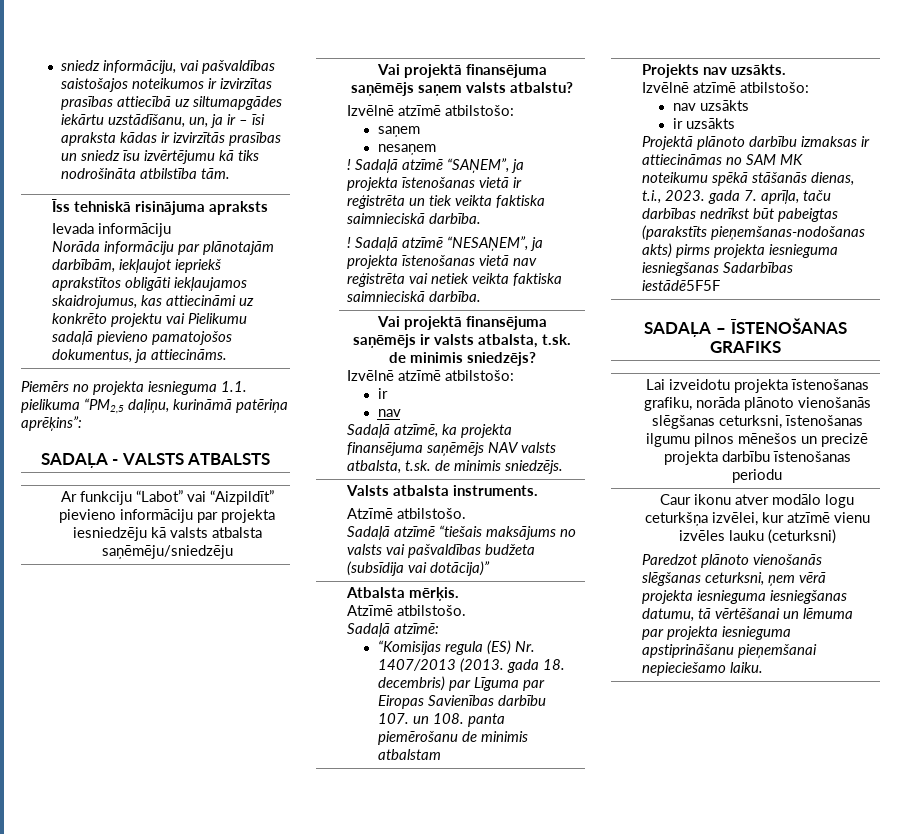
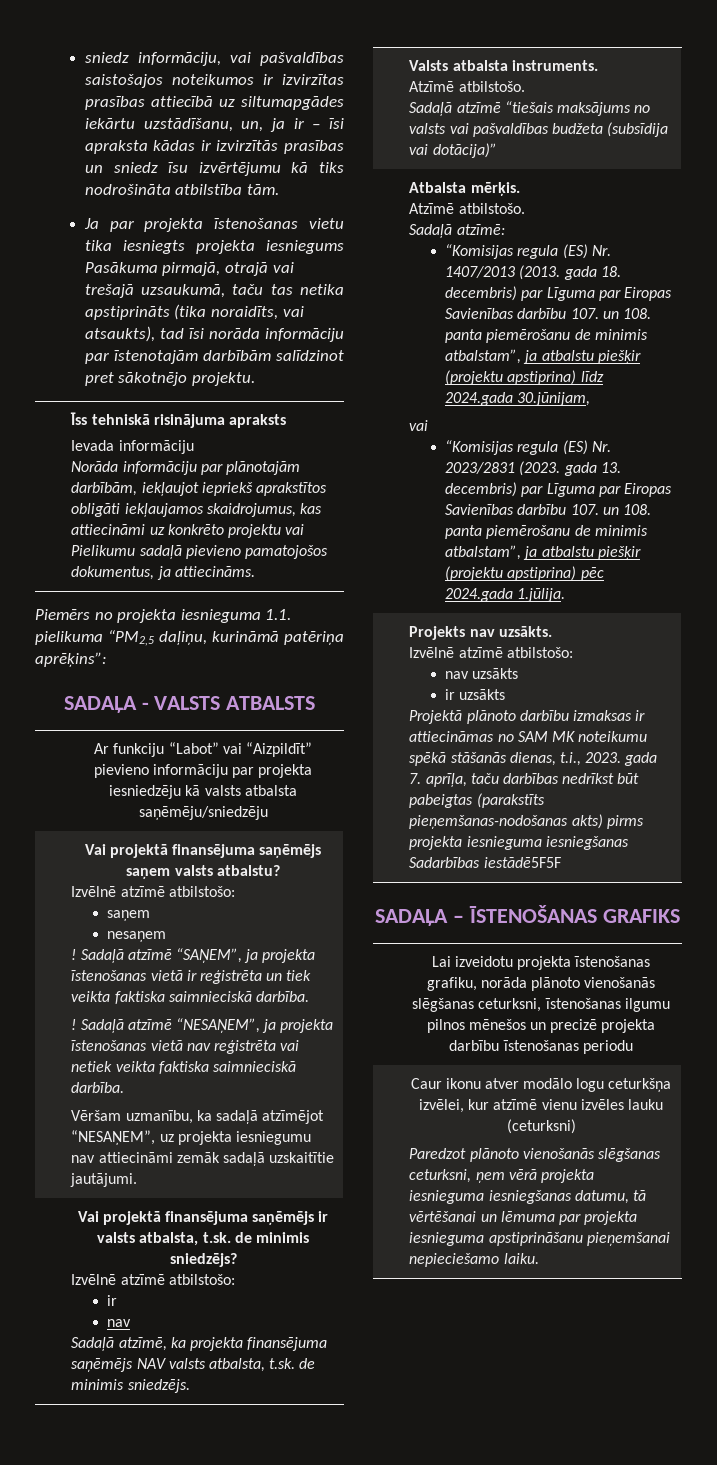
(230, 173) none -> [83,218,344,232] [84,240,344,254] [84,262,294,276] [84,284,344,298] [84,304,304,320] [84,326,344,342] [84,350,345,364] [84,372,256,386] // Ja par projekta īstenošanas vietu tika iesniegts projekta iesniegums Pasākuma pirmajā, otrajā vai trešajā uzsaukumā, taču tas netika apstiprināts (tika noraidīts, vai atsaukts), tad īsi norāda informāciju par īstenotajām darbībām salīdzinot pret sākotnējo projektu.
(482, 296) none -> [71,1110,325,1124] [71,1130,312,1145] [71,1152,335,1166] [70,1173,138,1187] // Vēršam uzmanību, ka sadaļā atzīmējot “NESAŅEM”, uz projekta iesniegumu nav attiecināmi zemāk sadaļā uzskaitītie jautājumi.
[377,749,441,760] atbalstam -> [445,349,641,364] [445,370,604,385] [445,392,591,406] [409,420,429,431] [445,440,611,455] [445,461,621,476] [445,482,672,497] [445,504,651,515] [445,525,648,539] [445,545,641,560] [445,566,604,581] [445,588,566,602] atbalstam”, ja atbalstu piešķir (projektu apstiprina) līdz 2024.gada 30.jūnijam, // vai // “Komisijas regula (ES) Nr. 2023/2831 (2023. gada 13. decembris) par Līguma par Eiropas Savienības darbību 107. un 108. panta piemērošanu de minimis atbalstam”, ja atbalstu piešķir (projektu apstiprina) pēc 2024.gada 1.jūlija.

